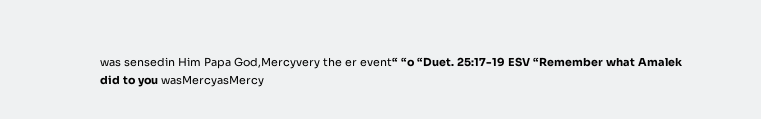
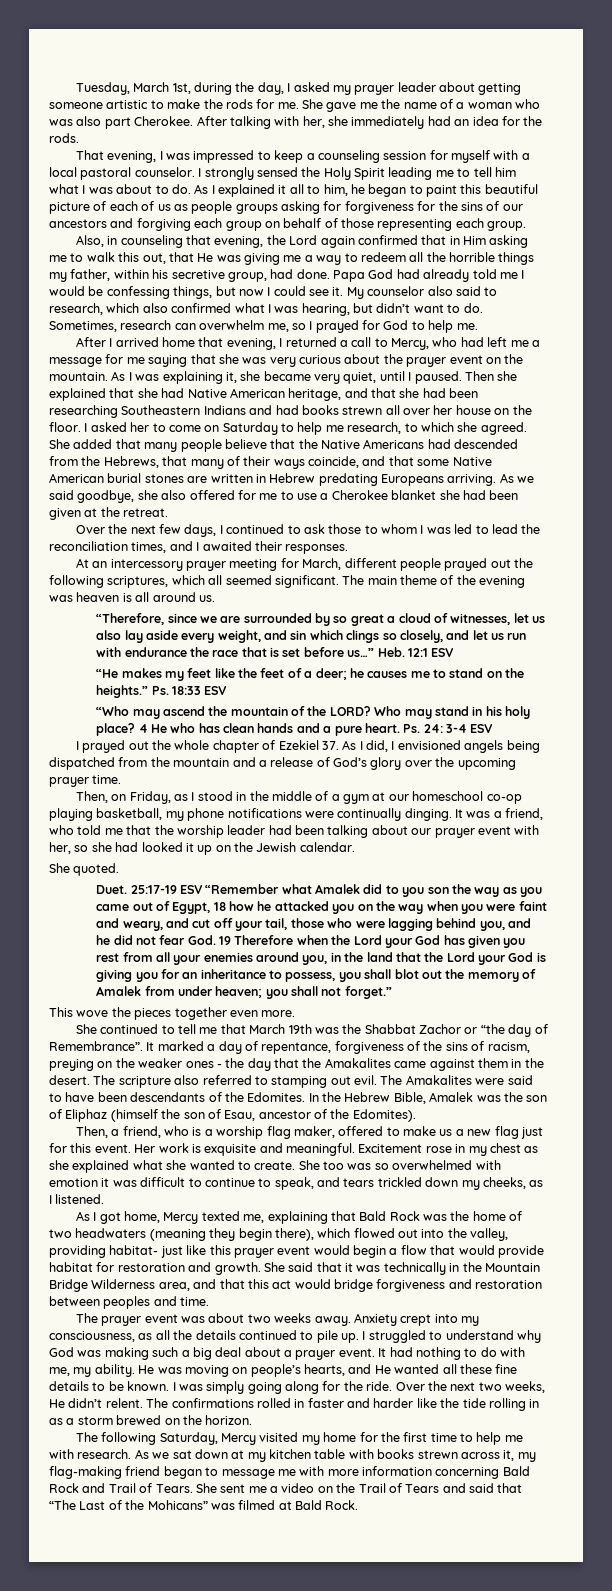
[100,57,455,69] was sensedin Him Papa God,Mercyvery the er event“ “o “Duet. -> [75,82,522,95] [49,99,540,112] [49,116,543,129] [49,133,79,143] [75,150,530,163] [49,167,516,180] [49,184,538,197] [49,201,523,214] [49,218,527,231] [75,235,529,248] [49,252,535,265] [49,269,525,282] [49,286,498,299] [49,303,483,316] [49,320,478,333] [75,337,540,350] [49,354,524,367] [49,371,518,384] [49,388,479,401] [49,405,532,418] [49,422,527,435] [49,439,519,452] [49,456,492,469] [49,473,535,486] [49,490,519,503] [49,507,169,520] [75,524,541,537] [49,541,349,554] [75,558,534,571] [49,575,526,588] [49,592,215,602] [96,613,546,626] [96,630,527,643] [96,647,455,657] [96,668,525,681] [96,685,228,698] [96,706,531,719] [96,723,494,736] [75,740,540,753] [49,757,516,770] [49,775,122,787] [75,791,522,804] [49,808,544,821] [49,825,540,838] [49,842,355,855] [49,863,120,876] [96,885,128,894] Tuesday, March 1st, during the day, I asked my prayer leader about getting someone artistic to make the rods for me. She gave me the name of a woman who was also part Cherokee. After talking with her, she immediately had an idea for the rods. // That evening, I was impressed to keep a counseling session for myself with a local pastoral counselor. I strongly sensed the Holy Spirit leading me to tell him what I was about to do. As I explained it all to him, he began to paint this beautiful picture of each of us as people groups asking for forgiveness for the sins of our ancestors and forgiving each group on behalf of those representing each group. // Also, in counseling that evening, the Lord again confirmed that in Him asking me to walk this out, that He was giving me a way to redeem all the horrible things my father, within his secretive group, had done. Papa God had already told me I would be confessing things, but now I could see it. My counselor also said to research, which also confirmed what I was hearing, but didn’t want to do. Sometimes, research can overwhelm me, so I prayed for God to help me. // After I arrived home that evening, I returned a call to Mercy, who had left me a message for me saying that she was very curious about the prayer event on the mountain. As I was explaining it, she became very quiet, until I paused. Then she explained that she had Native American heritage, and that she had been researching Southeastern Indians and had books strewn all over her house on the floor. I asked her to come on Saturday to help me research, to which she agreed. She added that many people believe that the Native Americans had descended from the Hebrews, that many of their ways coincide, and that some Native American burial stones are written in Hebrew predating Europeans arriving. As we said goodbye, she also offered for me to use a Cherokee blanket she had been given at the retreat. // Over the next few days, I continued to ask those to whom I was led to lead the reconciliation times, and I awaited their responses. // At an intercessory prayer meeting for March, different people prayed out the following scriptures, which all seemed significant. The main theme of the evening was heaven is all around us. // “Therefore, since we are surrounded by so great a cloud of witnesses, let us also lay aside every weight, and sin which clings so closely, and let us run with endurance the race that is set before us…” Heb. 12:1 ESV // “He makes my feet like the feet of a deer; he causes me to stand on the heights.” Ps. 18:33 ESV // “Who may ascend the mountain of the LORD? Who may stand in his holy place? 4 He who has clean hands and a pure heart. Ps. 24: 3-4 ESV // I prayed out the whole chapter of Ezekiel 37. As I did, I envisioned angels being dispatched from the mountain and a release of God’s glory over the upcoming prayer time. // Then, on Friday, as I stood in the middle of a gym at our homeschool co-op playing basketball, my phone notifications were continually dinging. It was a friend, who told me that the worship leader had been talking about our prayer event with her, so she had looked it up on the Jewish calendar. // She quoted. // Duet.
[161,75,265,87] wasMercyasMercy -> [427,884,543,897] [96,901,547,914] [96,918,532,931] [96,935,526,948] [96,952,546,965] [96,969,537,982] [96,986,392,999] [49,1007,296,1020] [75,1024,548,1037] [49,1041,530,1054] [49,1058,544,1071] [49,1075,533,1088] [49,1092,548,1104] [49,1109,416,1122] [75,1126,543,1139] [49,1143,539,1156] [49,1160,501,1173] [49,1177,544,1190] [49,1194,105,1204] [75,1211,523,1224] [49,1228,509,1241] [49,1245,544,1258] [49,1262,540,1275] [49,1279,543,1292] [49,1296,210,1309] [75,1313,480,1326] [49,1330,541,1343] [49,1347,525,1360] [49,1364,518,1377] [49,1381,545,1394] [49,1398,540,1411] [49,1415,253,1425] [75,1432,523,1445] [49,1449,536,1462] [49,1466,530,1479] [49,1483,523,1493] [49,1500,359,1510] son the way as you came out of Egypt, 18 how he attacked you on the way when you were faint and weary, and cut off your tail, those who were lagging behind you, and he did not fear God. 19 Therefore when the Lord your God has given you rest from all your enemies around you, in the land that the Lord your God is giving you for an inheritance to possess, you shall blot out the memory of Amalek from under heaven; you shall not forget.” // This wove the pieces together even more. // She continued to tell me that March 19th was the Shabbat Zachor or “the day of Remembrance”. It marked a day of repentance, forgiveness of the sins of racism, preying on the weaker ones - the day that the Amakalites came against them in the desert. The scripture also referred to stamping out evil. The Amakalites were said to have been descendants of the Edomites. In the Hebrew Bible, Amalek was the son of Eliphaz (himself the son of Esau, ancestor of the Edomites). // Then, a friend, who is a worship flag maker, offered to make us a new flag just for this event. Her work is exquisite and meaningful. Excitement rose in my chest as she explained what she wanted to create. She too was so overwhelmed with emotion it was difficult to continue to speak, and tears trickled down my cheeks, as I listened. // As I got home, Mercy texted me, explaining that Bald Rock was the home of two headwaters (meaning they begin there), which flowed out into the valley, providing habitat- just like this prayer event would begin a flow that would provide habitat for restoration and growth. She said that it was technically in the Mountain Bridge Wilderness area, and that this act would bridge forgiveness and restoration between peoples and time. // The prayer event was about two weeks away. Anxiety crept into my consciousness, as all the details continued to pile up. I struggled to understand why God was making such a big deal about a prayer event. It had nothing to do with me, my ability. He was moving on people’s hearts, and He wanted all these fine details to be known. I was simply going along for the ride. Over the next two weeks, He didn’t relent. The confirmations rolled in faster and harder like the tide rolling in as a storm brewed on the horizon. // The following Saturday, Mercy visited my home for the first time to help me with research. As we sat down at my kitchen table with books strewn across it, my flag-making friend began to message me with more information concerning Bald Rock and Trail of Tears. She sent me a video on the Trail of Tears and said that “The Last of the Mohicans” was filmed at Bald Rock.

